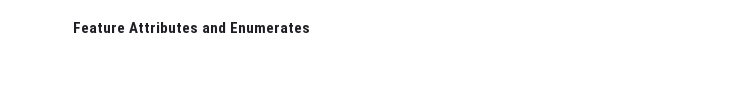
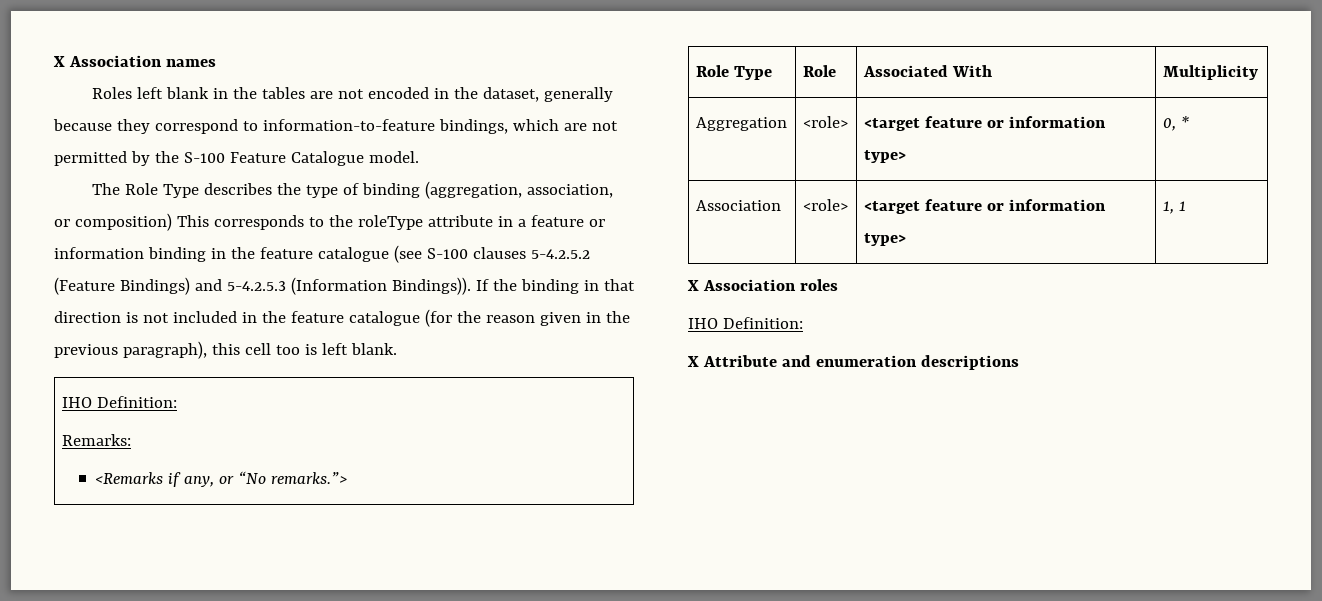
[73,22,311,33] Feature Attributes and Enumerates -> [53,55,216,67] [92,87,614,102] [53,119,618,134] [54,151,419,166] [92,181,614,199] [54,213,605,231] [54,245,590,263] [54,277,635,295] [54,309,630,327] [54,341,397,359] [61,396,177,408] [61,434,131,446] [95,471,348,487] [695,65,772,80] [802,65,836,77] [862,65,992,77] [1162,65,1258,80] [695,117,787,131] [802,116,848,128] [863,116,1106,131] [863,150,906,163] [1162,116,1189,131] [695,200,781,211] [802,199,848,211] [863,199,1106,214] [863,233,906,246] [1162,201,1186,214] [687,279,838,291] [688,317,803,329] [687,355,1019,370] X Association names // Roles left blank in the tables are not encoded in the dataset, generally because they correspond to information-to-feature bindings, which are not permitted by the S-100 Feature Catalogue model. // The Role Type describes the type of binding (aggregation, association, or composition) This corresponds to the roleType attribute in a feature or information binding in the feature catalogue (see S-100 clauses 5-4.2.5.2 (Feature Bindings) and 5-4.2.5.3 (Information Bindings)). If the binding in that direction is not included in the feature catalogue (for the reason given in the previous paragraph), this cell too is left blank. // IHO Definition: // Remarks: // <Remarks if any, or “No remarks.”> // Role Type | Role | Associated With | Multiplicity // Aggregation | <role> | <target feature or information type> | 0, * // Association | <role> | <target feature or information type> | 1, 1 // X Association roles // IHO Definition: // X Attribute and enumeration descriptions

